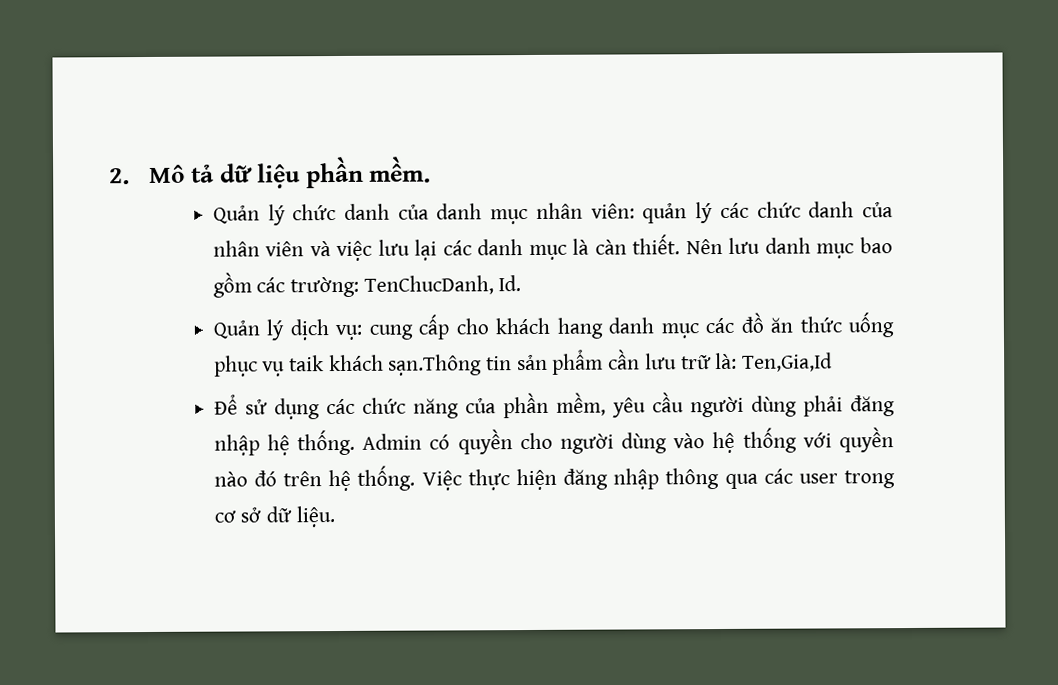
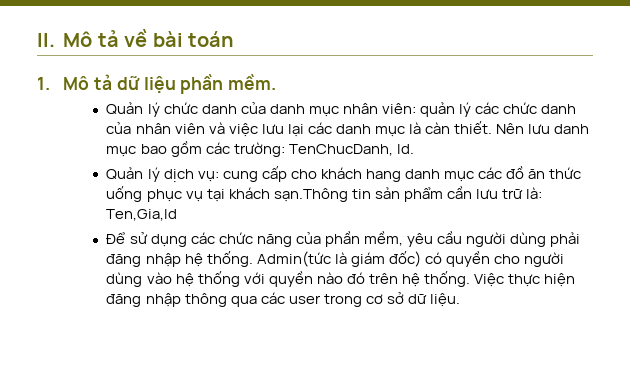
[109,168,130,185] 2. -> [37,29,235,47] [37,77,50,90] II. Mô tả về bài toán // 1.
[289,355,325,372] taik -> [206,189,225,202] tại
[362,433,423,450] Admin -> [256,251,421,267] Admin(tức là giám đốc)

